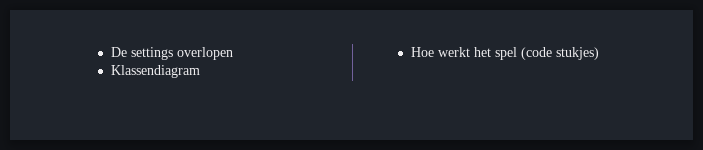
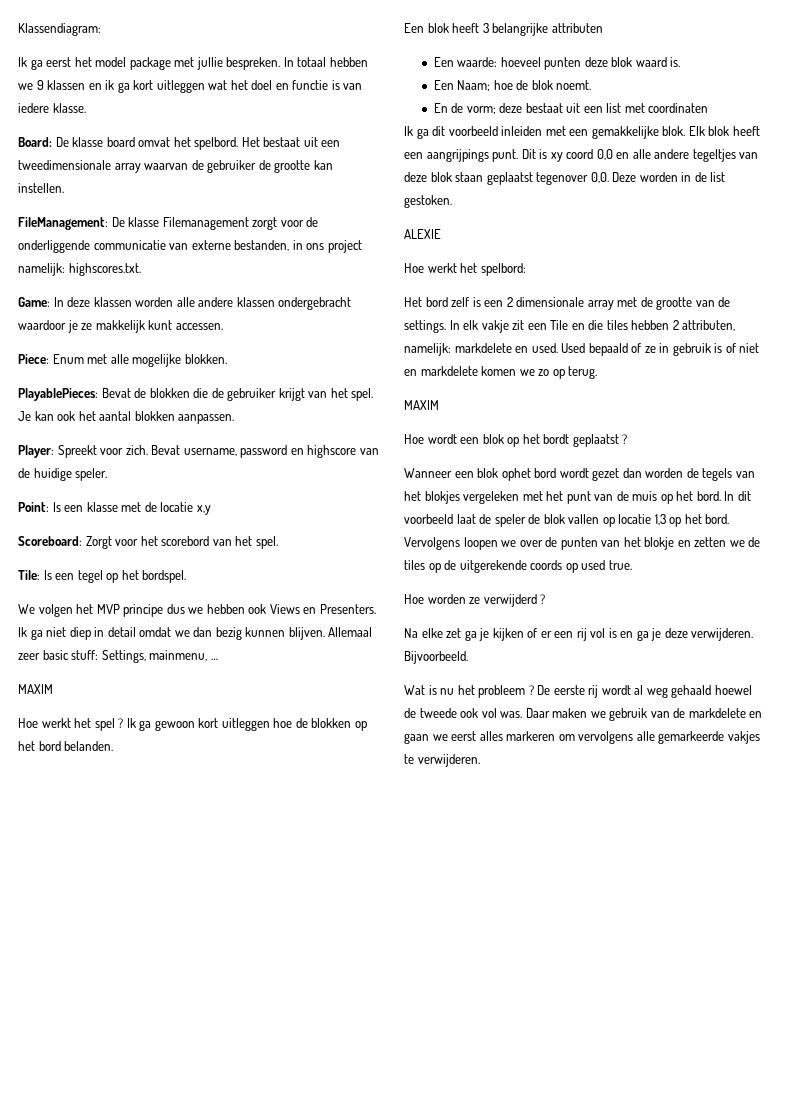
[110,47,233,60] [110,65,200,78] [410,47,599,60] De settings overlopen // Klassendiagram // Hoe werkt het spel (code stukjes) -> [18,23,101,36] [18,57,368,70] [18,80,363,93] [18,103,86,113] [18,137,341,150] [18,160,333,173] [18,183,64,193] [18,217,319,230] [18,240,362,253] [18,263,141,276] [18,297,352,310] [18,320,223,333] [18,354,227,367] [18,388,374,401] [18,411,235,424] [18,445,379,458] [18,468,108,481] [18,502,211,515] [18,536,278,549] [18,570,187,583] [18,604,376,617] [18,627,373,640] [18,650,218,663] [18,684,53,694] [18,718,367,731] [18,741,114,751] [404,23,603,36] [433,57,681,70] [433,80,592,91] [433,103,709,114] [404,126,760,139] [404,149,759,162] [404,172,726,185] [404,195,452,208] [404,229,441,239] [404,263,526,276] [404,297,731,310] [404,320,736,333] [404,343,760,356] [404,366,598,379] [404,400,439,410] [404,434,628,447] [404,468,755,481] [404,491,751,504] [404,514,730,527] [404,537,761,550] [404,560,632,573] [404,594,546,607] [404,628,754,641] [404,651,468,664] [404,685,752,698] [404,708,763,721] [404,731,760,744] [404,754,480,767] Klassendiagram: // Ik ga eerst het model package met jullie bespreken. In totaal hebben we 9 klassen en ik ga kort uitleggen wat het doel en functie is van iedere klasse. // Board: De klasse board omvat het spelbord. Het bestaat uit een tweedimensionale array waarvan de gebruiker de grootte kan instellen. // FileManagement: De klasse Filemanagement zorgt voor de onderliggende communicatie van externe bestanden, in ons project namelijk: highscores.txt. // Game: In deze klassen worden alle andere klassen ondergebracht waardoor je ze makkelijk kunt accessen. // Piece: Enum met alle mogelijke blokken. // PlayablePieces: Bevat de blokken die de gebruiker krijgt van het spel. Je kan ook het aantal blokken aanpassen. // Player: Spreekt voor zich. Bevat username, password en highscore van de huidige speler. // Point: Is een klasse met de locatie x,y // Scoreboard: Zorgt voor het scorebord van het spel. // Tile: Is een tegel op het bordspel. // We volgen het MVP principe dus we hebben ook Views en Presenters. Ik ga niet diep in detail omdat we dan bezig kunnen blijven. Allemaal zeer basic stuff: Settings, mainmenu, … // MAXIM // Hoe werkt het spel ? Ik ga gewoon kort uitleggen hoe de blokken op het bord belanden. // Een blok heeft 3 belangrijke attributen // Een waarde: hoeveel punten deze blok waard is. // Een Naam; hoe de blok noemt. // En de vorm; deze bestaat uit een list met coordinaten // Ik ga dit voorbeeld inleiden met een gemakkelijke blok. Elk blok heeft een aangrijpings punt. Dit is xy coord 0,0 en alle andere tegeltjes van deze blok staan geplaatst tegenover 0,0. Deze worden in de list gestoken. // ALEXIE // Hoe werkt het spelbord: // Het bord zelf is een 2 dimensionale array met de grootte van de settings. In elk vakje zit een Tile en die tiles hebben 2 attributen, namelijk: markdelete en used. Used bepaald of ze in gebruik is of niet en markdelete komen we zo op terug. // MAXIM // Hoe wordt een blok op het bordt geplaatst ? // Wanneer een blok ophet bord wordt gezet dan worden de tegels van het blokjes vergeleken met het punt van de muis op het bord. In dit voorbeeld laat de speler de blok vallen op locatie 1,3 op het bord. Vervolgens loopen we over de punten van het blokje en zetten we de tiles op de uitgerekende coords op used true. // Hoe worden ze verwijderd ? // Na elke zet ga je kijken of er een rij vol is en ga je deze verwijderen. Bijvoorbeeld. // Wat is nu het probleem ? De eerste rij wordt al weg gehaald hoewel de tweede ook vol was. Daar maken we gebruik van de markdelete en gaan we eerst alles markeren om vervolgens alle gemarkeerde vakjes te verwijderen.

